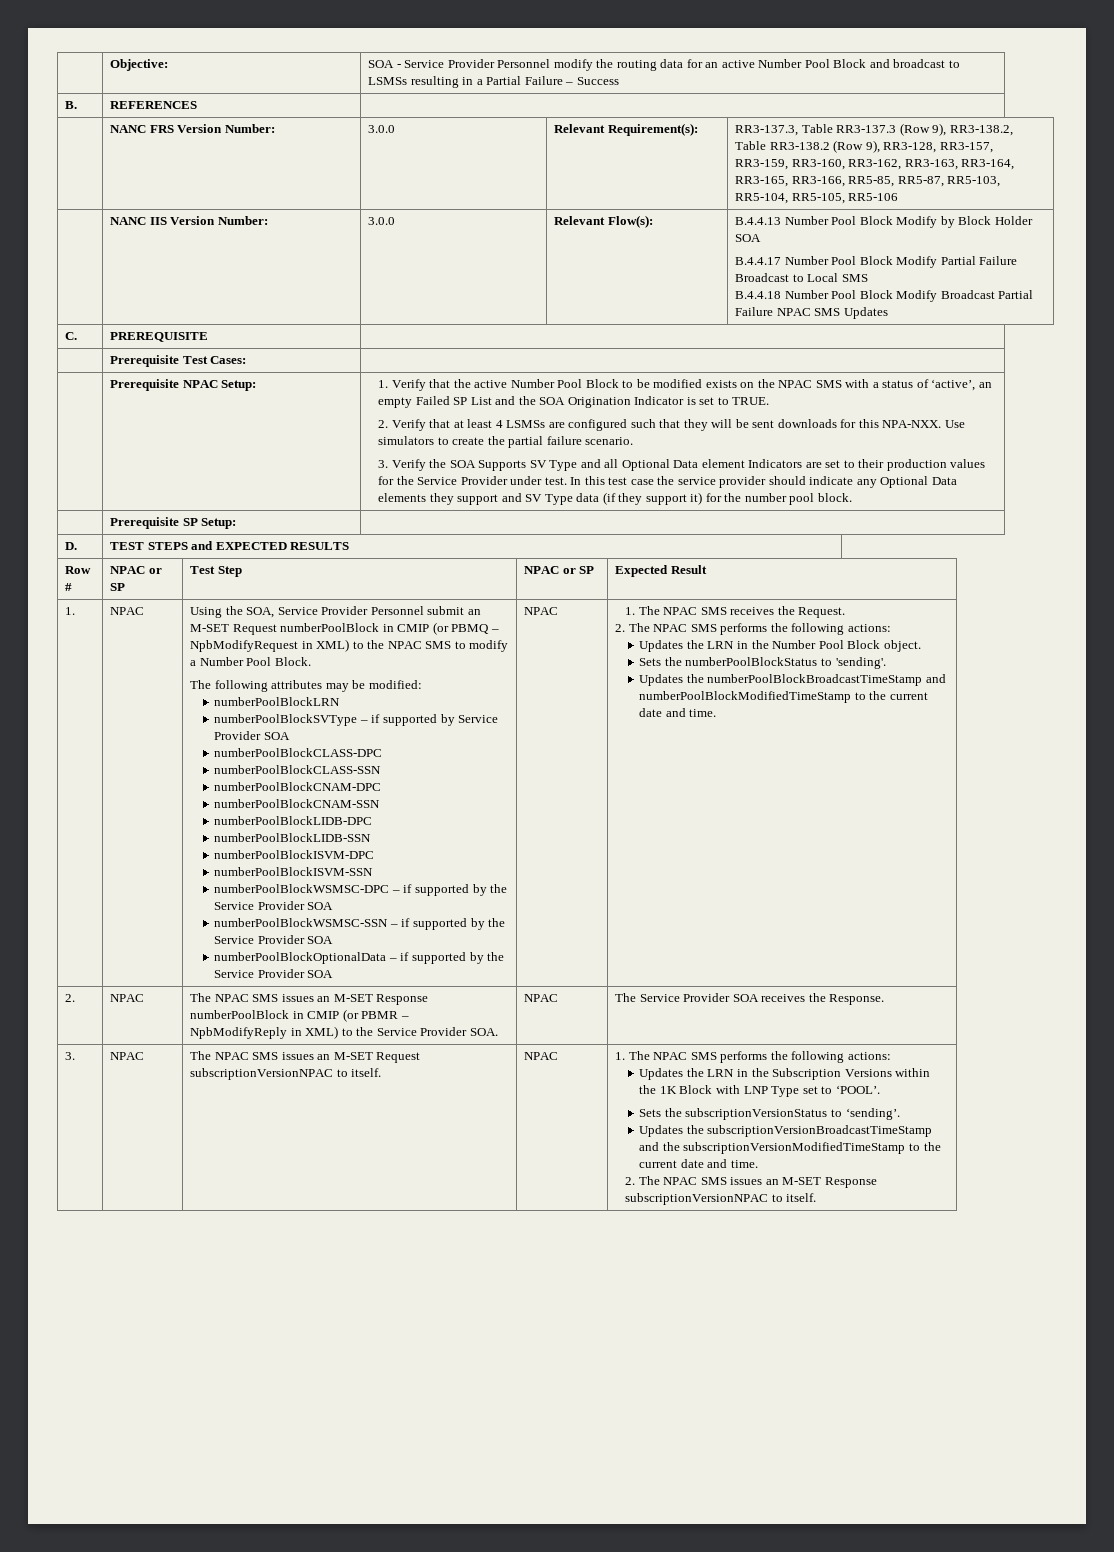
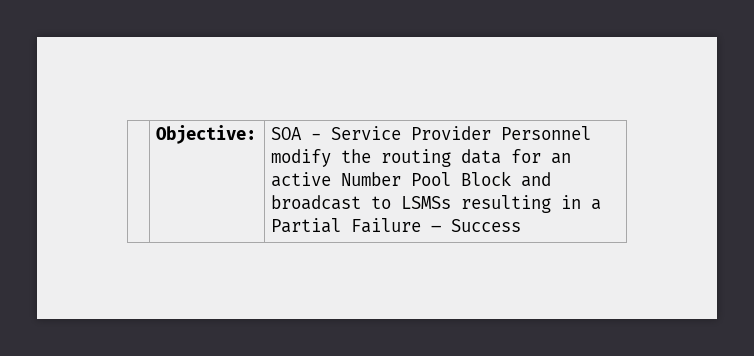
[65,101,78,109] [110,101,198,109] [110,124,275,133] [368,125,396,133] [554,123,698,136] [735,123,1013,136] [735,140,993,153] [735,159,1015,170] [735,176,1001,187] [735,193,899,204] [110,216,268,225] [368,217,396,225] [554,215,653,228] [735,216,1033,228] [735,234,762,242] [735,256,1018,268] [735,273,868,282] [735,290,1034,302] [735,307,888,319] [65,332,78,340] [110,332,209,342] [110,355,247,367] [110,379,257,391] [378,379,992,391] [378,396,770,408] [378,419,965,431] [378,436,634,448] [378,459,986,471] [378,476,957,488] [378,492,852,505] [110,517,237,529] [65,542,78,550] [110,541,350,550] [65,566,92,574] [65,583,73,591] [110,566,162,574] [110,583,126,591] [190,566,242,577] [524,566,595,574] [615,565,707,577] [65,607,76,615] [110,607,145,615] [190,606,481,618] [190,622,499,635] [190,639,509,652] [190,657,311,666] [190,680,422,692] [214,697,341,706] [214,714,499,726] [214,731,290,740] [214,748,383,757] [214,765,382,774] [214,782,382,791] [214,799,381,808] [214,816,373,825] [214,833,372,842] [214,850,375,859] [214,867,374,876] [214,884,508,896] [214,901,334,910] [214,918,506,930] [214,935,334,944] [214,952,505,964] [214,969,334,978] [524,607,559,615] [625,606,846,618] [615,623,891,635] [639,640,921,652] [639,657,886,669] [639,674,946,686] [639,691,928,703] [639,708,717,717] [65,994,76,1002] [110,994,145,1002] [190,993,429,1005] [190,1009,409,1022] [190,1026,498,1039] [524,994,559,1002] [615,993,885,1005] [65,1052,76,1060] [110,1052,145,1060] [190,1051,421,1063] [190,1068,382,1080] [524,1052,559,1060] [615,1051,891,1063] [639,1068,931,1080] [639,1085,880,1097] [639,1108,900,1120] [639,1125,933,1137] [639,1142,941,1154] [639,1159,758,1168] [625,1176,877,1188] [625,1193,817,1205] // B. | REFERENCES | // | NANC FRS Version Number: | 3.0.0 | Relevant Requirement(s): | RR3-137.3, Table RR3-137.3 (Row 9), RR3-138.2, Table RR3-138.2 (Row 9), RR3-128, RR3-157, RR3-159, RR3-160, RR3-162, RR3-163, RR3-164, RR3-165, RR3-166, RR5-85, RR5-87, RR5-103, RR5-104, RR5-105, RR5-106 // | NANC IIS Version Number: | 3.0.0 | Relevant Flow(s): | B.4.4.13 Number Pool Block Modify by Block Holder SOA // B.4.4.17 Number Pool Block Modify Partial Failure Broadcast to Local SMS // B.4.4.18 Number Pool Block Modify Broadcast Partial Failure NPAC SMS Updates // C. | PREREQUISITE | // | Prerequisite Test Cases: | // | Prerequisite NPAC Setup: | 1. Verify that the active Number Pool Block to be modified exists on the NPAC SMS with a status of ‘active’, an empty Failed SP List and the SOA Origination Indicator is set to TRUE. // 2. Verify that at least 4 LSMSs are configured such that they will be sent downloads for this NPA-NXX. Use simulators to create the partial failure scenario. // 3. Verify the SOA Supports SV Type and all Optional Data element Indicators are set to their production values for the Service Provider under test. In this test case the service provider should indicate any Optional Data elements they support and SV Type data (if they support it) for the number pool block. // | Prerequisite SP Setup: | // D. | TEST STEPS and EXPECTED RESULTS // Row # | NPAC or SP | Test Step | NPAC or SP | Expected Result // 1. | NPAC | Using the SOA, Service Provider Personnel submit an M-SET Request numberPoolBlock in CMIP (or PBMQ – NpbModifyRequest in XML) to the NPAC SMS to modify a Number Pool Block. // The following attributes may be modified: // numberPoolBlockLRN // numberPoolBlockSVType – if supported by Service Provider SOA // numberPoolBlockCLASS-DPC // numberPoolBlockCLASS-SSN // numberPoolBlockCNAM-DPC // numberPoolBlockCNAM-SSN // numberPoolBlockLIDB-DPC // numberPoolBlockLIDB-SSN // numberPoolBlockISVM-DPC // numberPoolBlockISVM-SSN // numberPoolBlockWSMSC-DPC – if supported by the Service Provider SOA // numberPoolBlockWSMSC-SSN – if supported by the Service Provider SOA // numberPoolBlockOptionalData – if supported by the Service Provider SOA | NPAC | 1. The NPAC SMS receives the Request. // 2. The NPAC SMS performs the following actions: // Updates the LRN in the Number Pool Block object. // Sets the numberPoolBlockStatus to 'sending'. // Updates the numberPoolBlockBroadcastTimeStamp and numberPoolBlockModifiedTimeStamp to the current date and time. // 2. | NPAC | The NPAC SMS issues an M-SET Response numberPoolBlock in CMIP (or PBMR – NpbModifyReply in XML) to the Service Provider SOA. | NPAC | The Service Provider SOA receives the Response. // 3. | NPAC | The NPAC SMS issues an M-SET Request subscriptionVersionNPAC to itself. | NPAC | 1. The NPAC SMS performs the following actions: // Updates the LRN in the Subscription Versions within the 1K Block with LNP Type set to ‘POOL’. // Sets the subscriptionVersionStatus to ‘sending’. // Updates the subscriptionVersionBroadcastTimeStamp and the subscriptionVersionModifiedTimeStamp to the current date and time. // 2. The NPAC SMS issues an M-SET Response subscriptionVersionNPAC to itself. -> (522, 225) none

